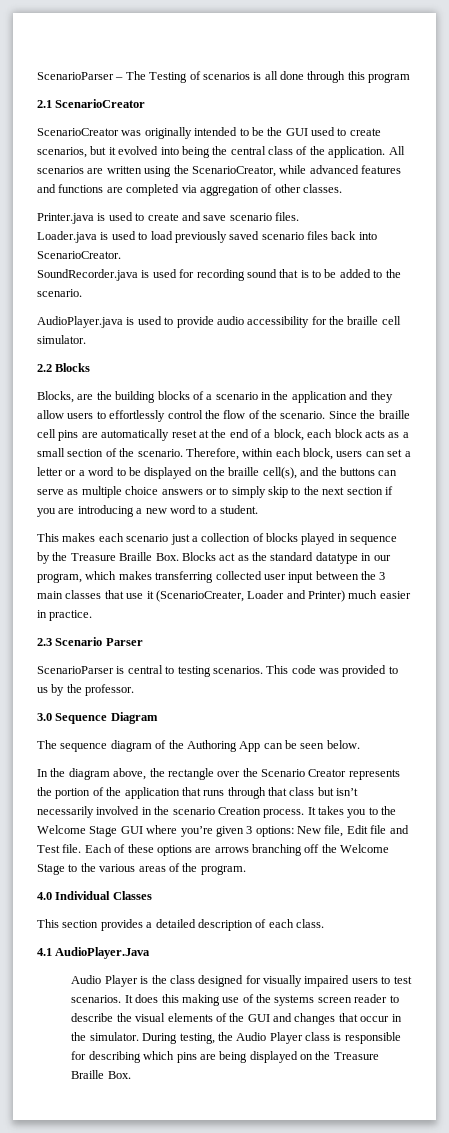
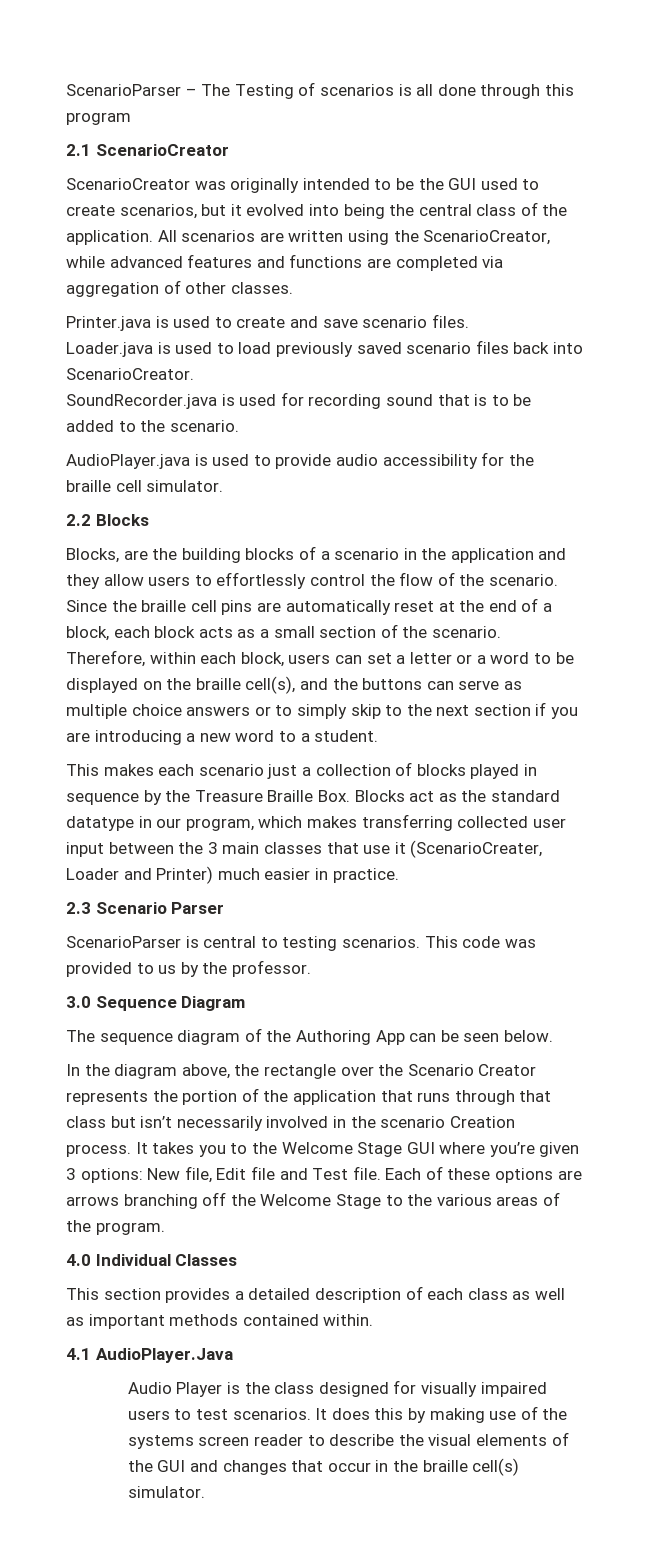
[296,919,324,928] class. -> [467,1288,565,1300] [66,1314,374,1329] class as well as important methods contained within.
(179, 998) none -> [407,1408,426,1423] by
[89,1032,401,1044] [71,1051,379,1063] [71,1070,131,1079] simulator. During testing, the Audio Player class is responsible for describing which pins are being displayed on the Treasure Braille Box. -> [422,1458,520,1476] [127,1486,205,1498] braille cell(s) simulator.

